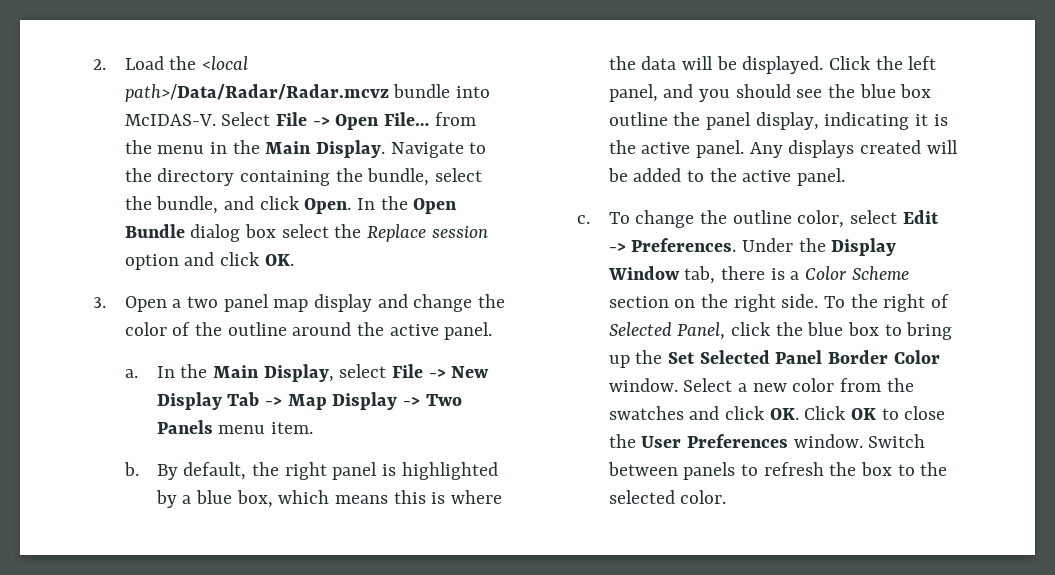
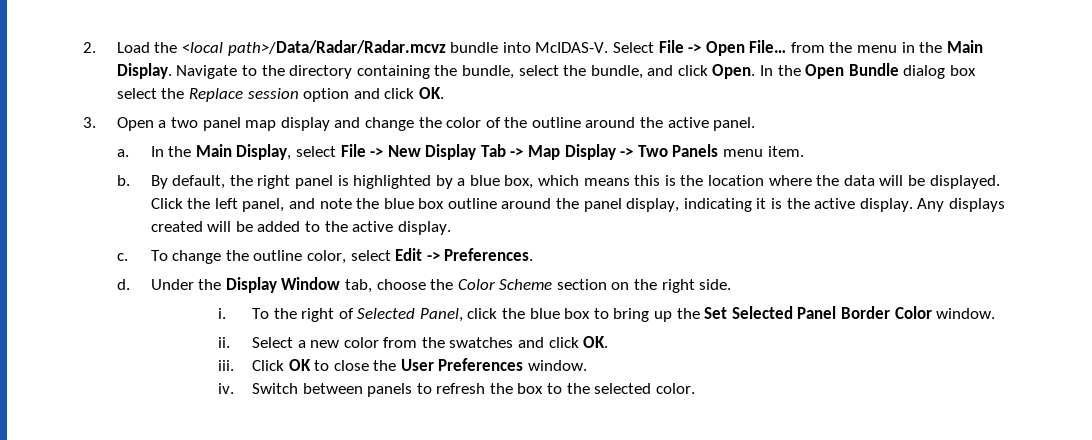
(446, 498) none -> [680,175,765,186] the location
[698,84,823,102] you should see -> [319,198,352,209] note
(668, 119) none -> [501,198,552,209] around
[695,140,744,158] panel. -> [859,198,913,212] display.
[796,168,845,186] panel. -> [397,221,451,235] display.
(737, 245) none -> [116,279,130,290] // d.
[720,266,800,280] there is a -> [376,279,454,290] choose the
(819, 301) none -> [218,308,227,319] // i.
(678, 385) none -> [218,337,231,348] // ii.
(799, 414) none -> [218,360,235,371] // iii.
(863, 441) none -> [218,383,235,394] // iv.

